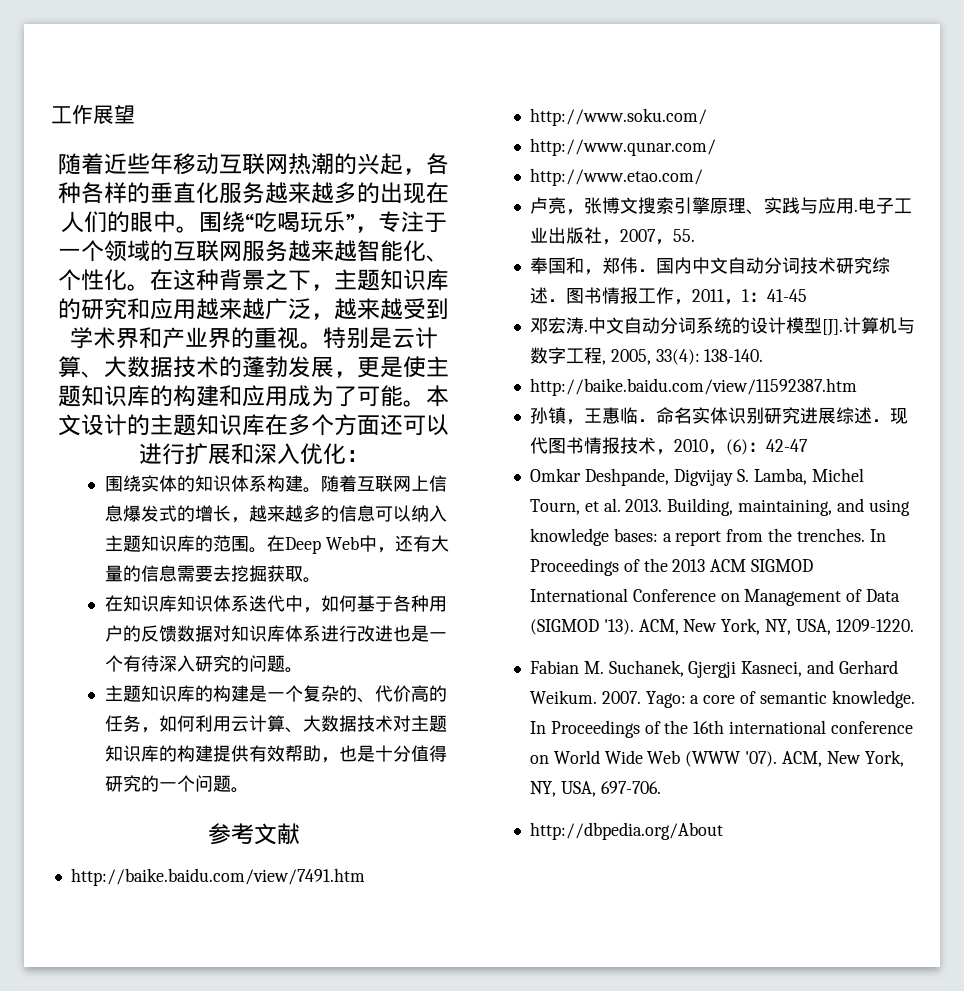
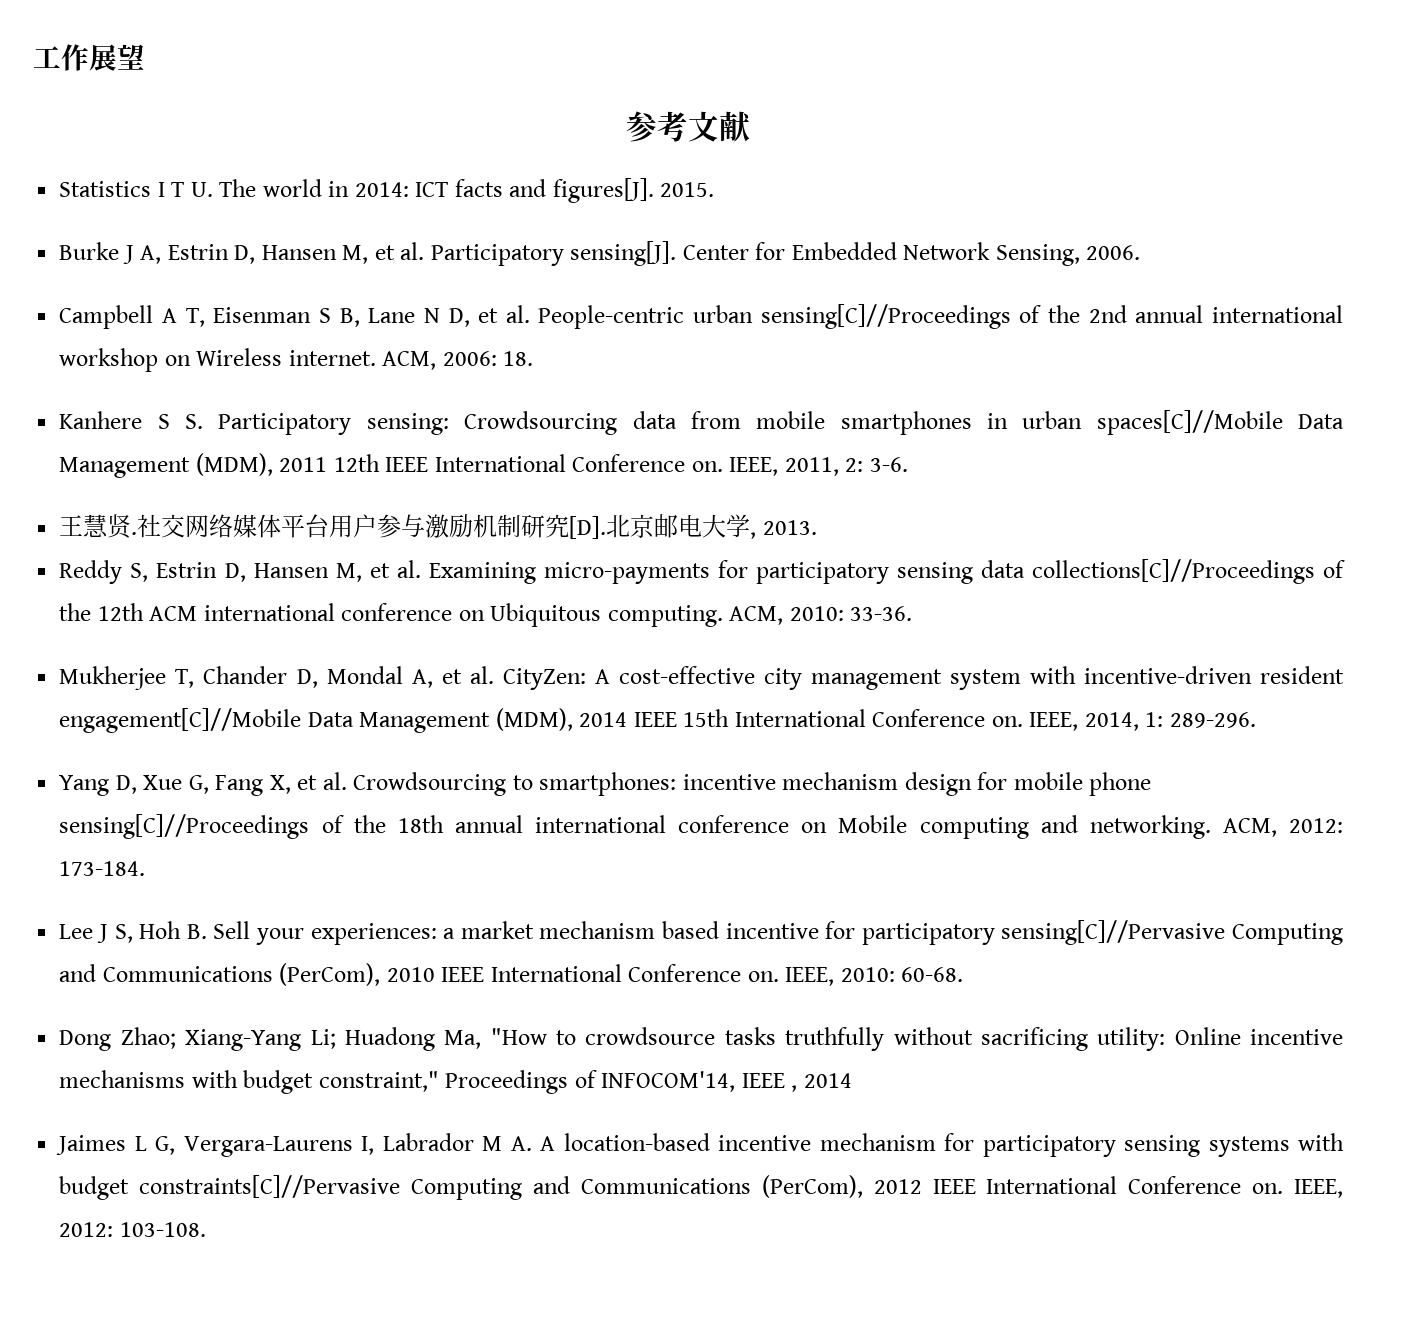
[58,153,449,175] [58,182,449,204] [60,211,447,233] [58,240,449,262] [58,269,449,291] [58,298,449,320] [69,327,438,349] [58,356,449,378] [58,385,449,407] [58,414,449,436] [138,443,369,465] [104,475,447,493] [104,505,447,523] [104,535,449,554] [104,565,321,583] [104,595,447,613] [104,625,447,642] [104,655,303,673] [104,685,447,703] [104,715,447,733] [104,745,447,763] [104,775,249,793] [207,823,300,845] [70,868,365,886] [529,108,707,126] [529,138,716,156] [529,168,703,186] [529,197,912,215] [529,227,695,245] [529,257,890,275] [529,287,807,305] [529,317,915,336] [529,347,764,365] [529,378,857,396] [529,407,908,425] [529,437,808,455] [529,468,865,486] [529,498,910,516] [529,528,886,546] [529,558,814,576] [529,588,901,606] [529,618,914,635] [529,660,898,678] [529,690,915,708] [529,720,913,738] [529,750,904,767] [529,781,661,797] [529,822,723,840] 随着近些年移动互联网热潮的兴起，各种各样的垂直化服务越来越多的出现在人们的眼中。围绕“吃喝玩乐”，专注于一个领域的互联网服务越来越智能化、个性化。在这种背景之下，主题知识库的研究和应用越来越广泛，越来越受到学术界和产业界的重视。特别是云计算、大数据技术的蓬勃发展，更是使主题知识库的构建和应用成为了可能。本文设计的主题知识库在多个方面还可以进行扩展和深入优化： // 围绕实体的知识体系构建。随着互联网上信息爆发式的增长，越来越多的信息可以纳入主题知识库的范围。在Deep Web中，还有大量的信息需要去挖掘获取。 // 在知识库知识体系迭代中，如何基于各种用户的反馈数据对知识库体系进行改进也是一个有待深入研究的问题。 // 主题知识库的构建是一个复杂的、代价高的任务，如何利用云计算、大数据技术对主题知识库的构建提供有效帮助，也是十分值得研究的一个问题。 // 参考文献 // http://baike.baidu.com/view/7491.htm // http://www.soku.com/ // http://www.qunar.com/ // http://www.etao.com/ // 卢亮，张博文搜索引擎原理、实践与应用.电子工业出版社，2007，55. // 奉国和，郑伟．国内中文自动分词技术研究综述．图书情报工作，2011，1：41-45 // 邓宏涛.中文自动分词系统的设计模型[J].计算机与数字工程, 2005, 33(4): 138-140. // http://baike.baidu.com/view/11592387.htm // 孙镇，王惠临．命名实体识别研究进展综述．现代图书情报技术，2010，(6)：42-47 // Omkar Deshpande, Digvijay S. Lamba, Michel Tourn, et al. 2013. Building, maintaining, and using knowledge bases: a report from the trenches. In Proceedings of the 2013 ACM SIGMOD International Conference on Management of Data (SIGMOD '13). ACM, New York, NY, USA, 1209-1220. // Fabian M. Suchanek, Gjergji Kasneci, and Gerhard Weikum. 2007. Yago: a core of semantic knowledge. In Proceedings of the 16th international conference on World Wide Web (WWW '07). ACM, New York, NY, USA, 697-706. // http://dbpedia.org/About -> [626,111,752,142] [59,178,715,203] [59,241,1141,266] [59,304,1343,329] [59,348,534,372] [59,410,1344,435] [59,453,908,478] [59,514,817,539] [59,559,1345,584] [59,603,913,627] [59,666,1344,690] [59,708,1256,733] [59,772,1152,796] [59,814,1343,839] [59,861,146,876] [59,920,1343,945] [59,963,964,986] [59,1027,1343,1051] [59,1070,852,1094] [56,1133,1344,1157] [59,1175,1343,1200] [59,1222,206,1237] 参考文献 // Statistics I T U. The world in 2014: ICT facts and figures[J]. 2015. // Burke J A, Estrin D, Hansen M, et al. Participatory sensing[J]. Center for Embedded Network Sensing, 2006. // Campbell A T, Eisenman S B, Lane N D, et al. People-centric urban sensing[C]//Proceedings of the 2nd annual international workshop on Wireless internet. ACM, 2006: 18. // Kanhere S S. Participatory sensing: Crowdsourcing data from mobile smartphones in urban spaces[C]//Mobile Data Management (MDM), 2011 12th IEEE International Conference on. IEEE, 2011, 2: 3-6. // 王慧贤.社交网络媒体平台用户参与激励机制研究[D].北京邮电大学, 2013. // Reddy S, Estrin D, Hansen M, et al. Examining micro-payments for participatory sensing data collections[C]//Proceedings of the 12th ACM international conference on Ubiquitous computing. ACM, 2010: 33-36. // Mukherjee T, Chander D, Mondal A, et al. CityZen: A cost-effective city management system with incentive-driven resident engagement[C]//Mobile Data Management (MDM), 2014 IEEE 15th International Conference on. IEEE, 2014, 1: 289-296. // Yang D, Xue G, Fang X, et al. Crowdsourcing to smartphones: incentive mechanism design for mobile phone sensing[C]//Proceedings of the 18th annual international conference on Mobile computing and networking. ACM, 2012: 173-184. // Lee J S, Hoh B. Sell your experiences: a market mechanism based incentive for participatory sensing[C]//Pervasive Computing and Communications (PerCom), 2010 IEEE International Conference on. IEEE, 2010: 60-68. // Dong Zhao; Xiang-Yang Li; Huadong Ma, "How to crowdsource tasks truthfully without sacrificing utility: Online incentive mechanisms with budget constraint," Proceedings of INFOCOM'14, IEEE , 2014 // Jaimes L G, Vergara-Laurens I, Labrador M A. A location-based incentive mechanism for participatory sensing systems with budget constraints[C]//Pervasive Computing and Communications (PerCom), 2012 IEEE International Conference on. IEEE, 2012: 103-108.

